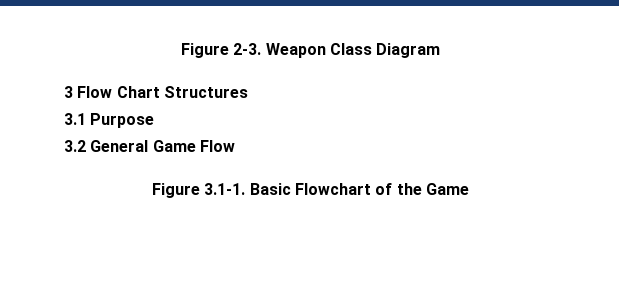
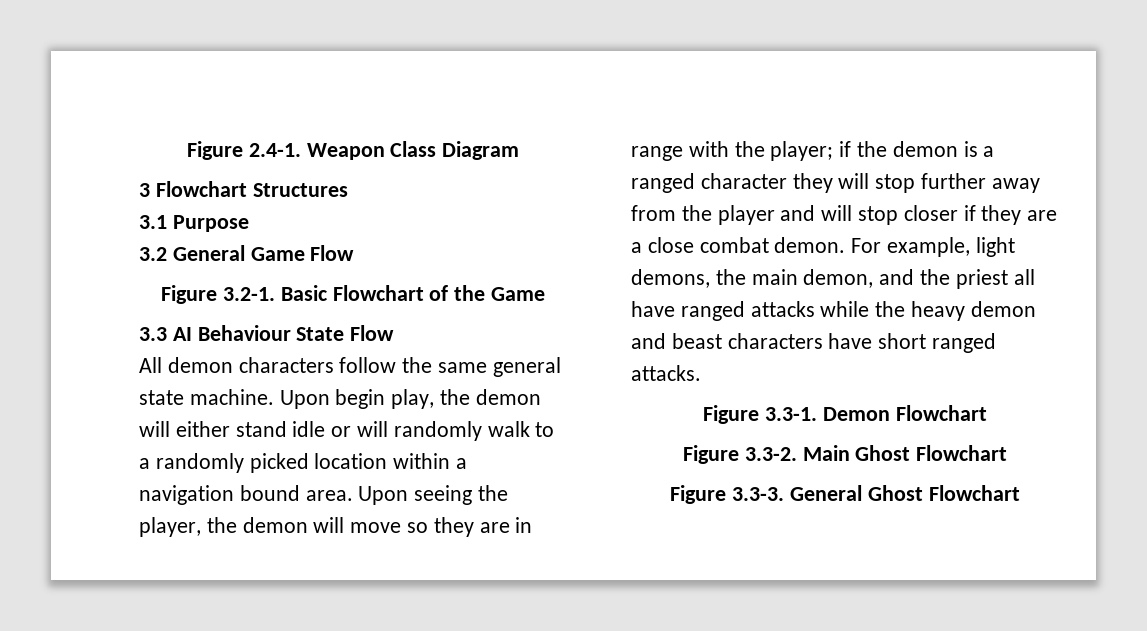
[180,43,262,58] Figure 2-3. -> [186,141,301,160] Figure 2.4-1.
[77,86,160,98] Flow Chart -> [155,181,247,197] Flowchart
[204,183,246,195] 3.1-1. -> [222,287,275,301] 3.2-1.
(469, 189) none -> [139,325,395,341] [139,357,561,377] [139,389,541,409] [139,421,555,441] [139,453,468,473] [139,485,509,505] [139,517,533,537] [631,141,995,161] [631,173,1040,193] [631,205,1058,225] [631,237,1015,257] [631,269,1035,289] [631,301,1036,321] [631,333,997,353] [631,365,701,381] [703,405,987,424] [682,445,1008,464] [670,485,1020,504] // 3.3 AI Behaviour State Flow // All demon characters follow the same general state machine. Upon begin play, the demon will either stand idle or will randomly walk to a randomly picked location within a navigation bound area. Upon seeing the player, the demon will move so they are in range with the player; if the demon is a ranged character they will stop further away from the player and will stop closer if they are a close combat demon. For example, light demons, the main demon, and the priest all have ranged attacks while the heavy demon and beast characters have short ranged attacks. // Figure 3.3-1. Demon Flowchart // Figure 3.3-2. Main Ghost Flowchart // Figure 3.3-3. General Ghost Flowchart

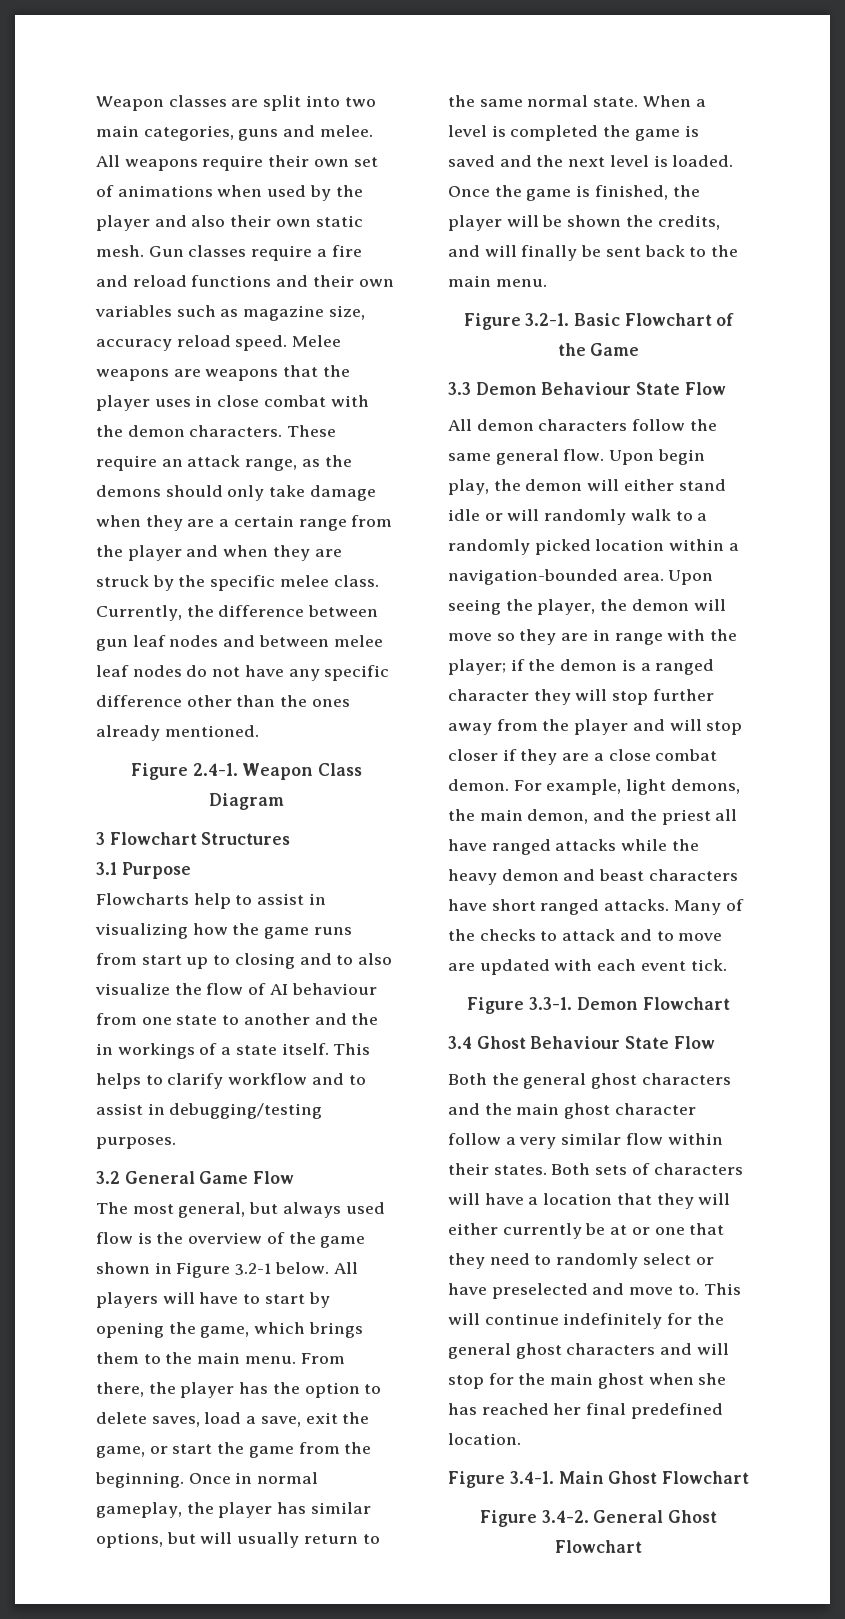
(186, 150) none -> [96,95,376,111] [96,125,373,141] [96,155,378,171] [96,185,363,201] [96,215,363,231] [96,245,362,261] [96,275,394,287] [95,305,365,321] [96,335,342,351] [96,365,350,381] [96,395,369,411] [96,425,337,437] [96,455,352,471] [96,485,376,501] [96,515,393,531] [96,545,342,561] [96,575,379,591] [96,605,379,621] [96,635,383,651] [96,665,390,681] [96,695,350,707] [96,725,259,741] Weapon classes are split into two main categories, guns and melee. All weapons require their own set of animations when used by the player and also their own static mesh. Gun classes require a fire and reload functions and their own variables such as magazine size, accuracy reload speed. Melee weapons are weapons that the player uses in close combat with the demon characters. These require an attack range, as the demons should only take damage when they are a certain range from the player and when they are struck by the specific melee class. Currently, the difference between gun leaf nodes and between melee leaf nodes do not have any specific difference other than the ones already mentioned. //
[139,245,355,261] 3.2 General Game Flow -> [96,893,326,909] [95,923,352,939] [96,953,393,969] [95,983,377,995] [96,1013,379,1025] [96,1043,371,1059] [96,1073,366,1089] [96,1103,323,1119] [96,1137,176,1149] [96,1171,295,1184] [96,1202,385,1218] [96,1232,366,1248] [96,1262,358,1278] [96,1292,330,1308] [96,1322,363,1338] [96,1352,345,1364] [96,1382,382,1398] [96,1412,370,1427] [96,1442,372,1458] [95,1472,319,1488] [96,1502,371,1518] [96,1532,380,1548] [448,95,706,107] [448,125,699,141] [448,155,734,167] [448,185,700,201] [448,215,720,231] [448,245,739,261] [448,275,547,287] Flowcharts help to assist in visualizing how the game runs from start up to closing and to also visualize the flow of AI behaviour from one state to another and the in workings of a state itself. This helps to clarify workflow and to assist in debugging/testing purposes. // 3.2 General Game Flow // The most general, but always used flow is the overview of the game shown in Figure 3.2-1 below. All players will have to start by opening the game, which brings them to the main menu. From there, the player has the option to delete saves, load a save, exit the game, or start the game from the beginning. Once in normal gameplay, the player has similar options, but will usually return to the same normal state. When a level is completed the game is saved and the next level is loaded. Once the game is finished, the player will be shown the credits, and will finally be sent back to the main menu.
[172,327,192,341] AI -> [475,382,537,395] Demon
[139,389,274,405] state machine. -> [563,449,605,461] flow.
[139,485,300,505] navigation bound -> [448,569,618,585] navigation-bounded
[703,405,987,424] [682,445,797,464] // Figure 3.3-1. Demon Flowchart // Figure 3.3-2. -> [673,899,744,915] [448,929,723,941] [448,959,727,975] [467,997,730,1014] [448,1036,715,1049] [448,1073,731,1089] [448,1103,696,1119] [448,1133,723,1149] [448,1163,743,1175] [448,1193,731,1209] [448,1223,725,1239] [448,1253,714,1269] [448,1283,741,1299] [448,1313,724,1329] [448,1343,729,1359] [448,1373,727,1389] [448,1403,723,1419] [448,1433,521,1445] [448,1471,554,1488] Many of the checks to attack and to move are updated with each event tick. // Figure 3.3-1. Demon Flowchart // 3.4 Ghost Behaviour State Flow // Both the general ghost characters and the main ghost character follow a very similar flow within their states. Both sets of characters will have a location that they will either currently be at or one that they need to randomly select or have preselected and move to. This will continue indefinitely for the general ghost characters and will stop for the main ghost when she has reached her final predefined location. // Figure 3.4-1.
[732,487,785,501] 3.3-3. -> [541,1510,589,1523] 3.4-2.

